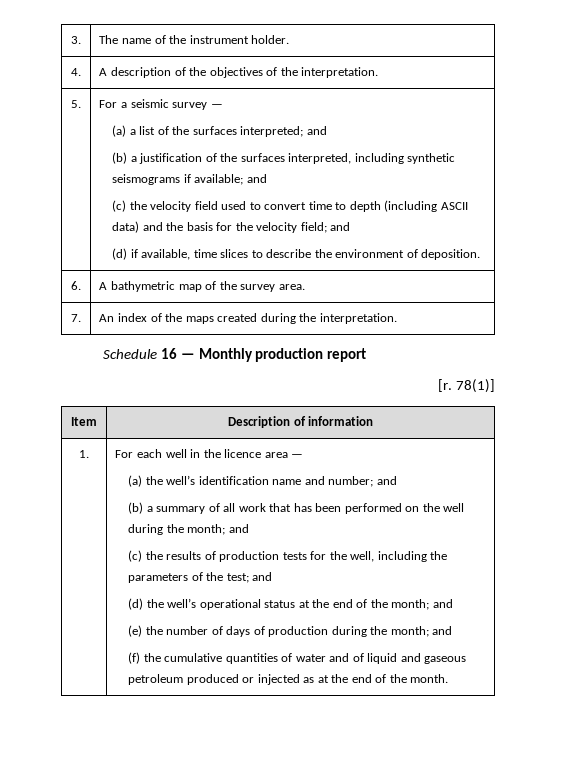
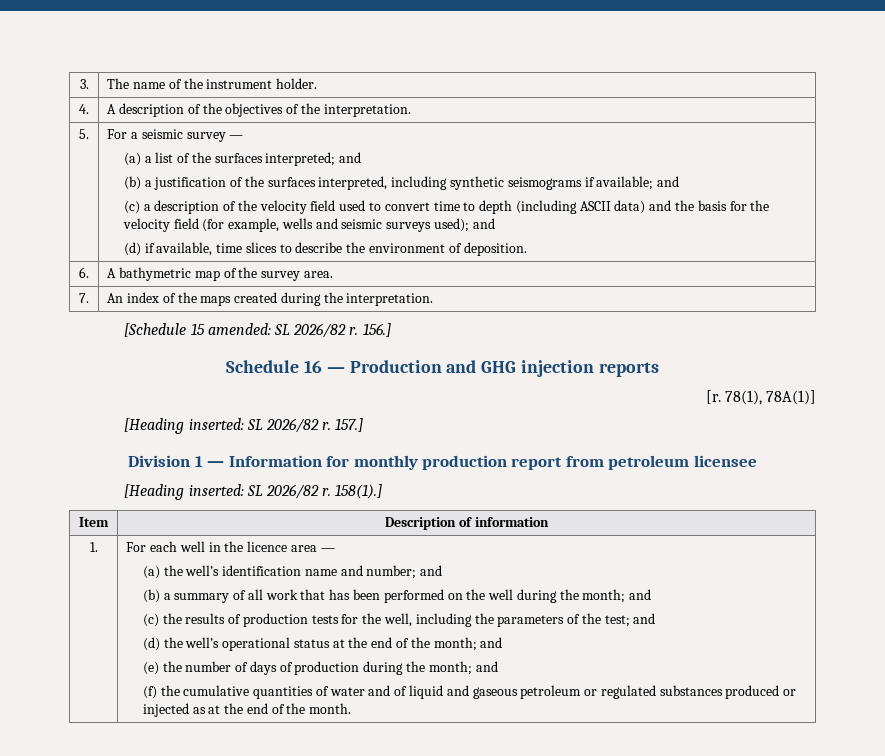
(127, 206) none -> [143,200,237,214] a description of
[300,222,327,233] field; -> [173,218,470,232] field (for example, wells and seismic surveys used);
[102,348,367,362] [438,379,495,393] Schedule 16 — Monthly production report // [r. 78(1)] -> [124,323,391,338] [225,360,660,377] [705,390,816,405] [124,418,364,434] [128,455,757,470] [124,484,383,500] [Schedule 15 amended: SL 2026/82 r. 156.] // Schedule 16 — Production and GHG injection reports // [r. 78(1), 78A(1)] // [Heading inserted: SL 2026/82 r. 157.] // Division 1 — Information for monthly production report from petroleum licensee // [Heading inserted: SL 2026/82 r. 158(1).]
(184, 679) none -> [584,685,723,699] or regulated substances

